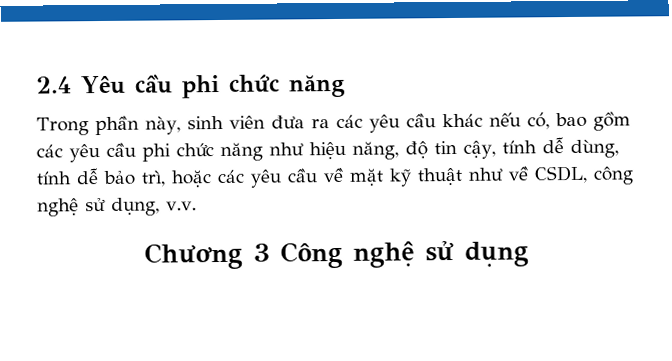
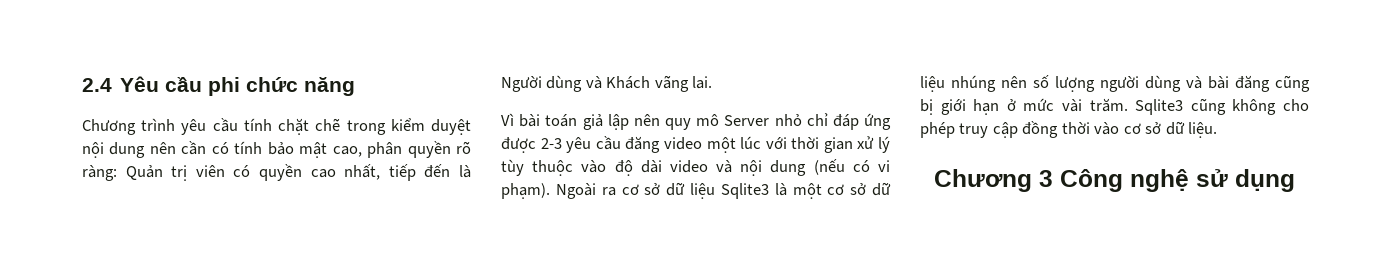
[36,111,631,136] [36,137,619,163] [36,165,634,189] [37,197,197,217] Trong phần này, sinh viên đưa ra các yêu cầu khác nếu có, bao gồm các yêu cầu phi chức năng như hiệu năng, độ tin cậy, tính dễ dùng, tính dễ bảo trì, hoặc các yêu cầu về mặt kỹ thuật như về CSDL, công nghệ sử dụng, v.v. -> [82,118,472,135] [82,141,471,158] [82,164,472,181] [501,75,713,92] [501,113,891,130] [501,136,890,153] [501,159,890,176] [501,182,891,199] [920,75,1310,92] [920,98,1309,115] [920,121,1218,138] Chương trình yêu cầu tính chặt chẽ trong kiểm duyệt nội dung nên cần có tính bảo mật cao, phân quyền rõ ràng: Quản trị viên có quyền cao nhất, tiếp đến là Người dùng và Khách vãng lai. // Vì bài toán giả lập nên quy mô Server nhỏ chỉ đáp ứng được 2-3 yêu cầu đăng video một lúc với thời gian xử lý tùy thuộc vào độ dài video và nội dung (nếu có vi phạm). Ngoài ra cơ sở dữ liệu Sqlite3 là một cơ sở dữ liệu nhúng nên số lượng người dùng và bài đăng cũng bị giới hạn ở mức vài trăm. Sqlite3 cũng không cho phép truy cập đồng thời vào cơ sở dữ liệu.

